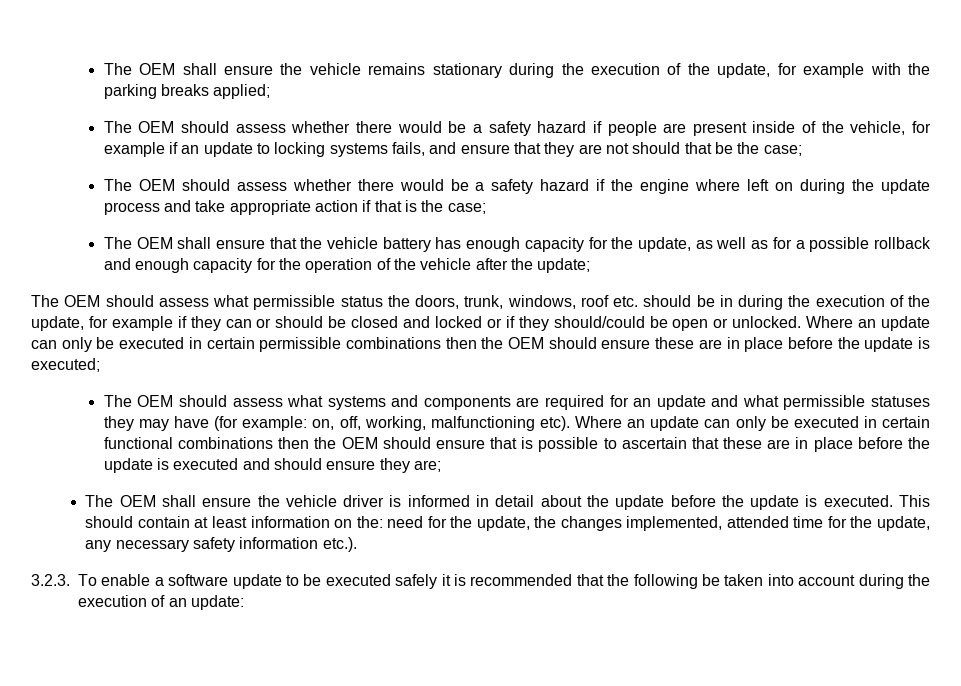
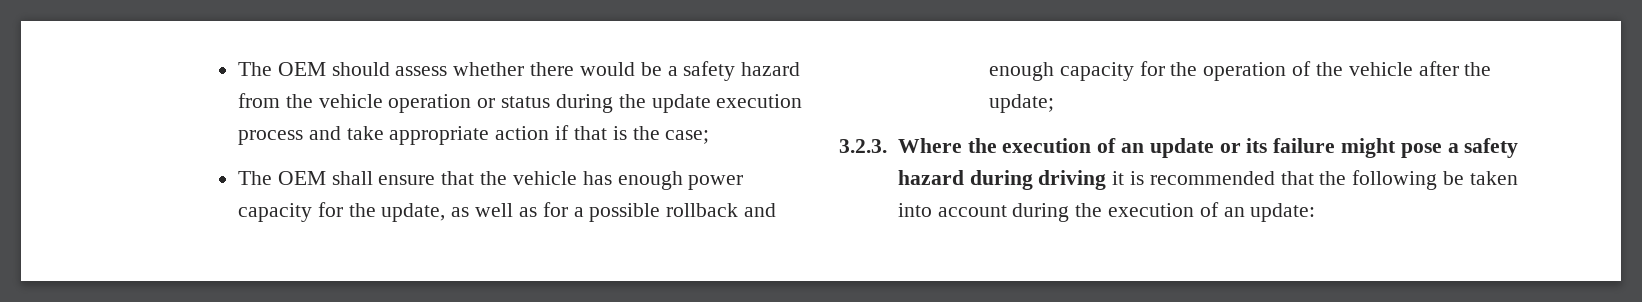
[103,63,931,78] [103,84,271,99] [103,121,931,136] [103,142,802,157] [103,179,794,194] The OEM shall ensure the vehicle remains stationary during the execution of the update, for example with the parking breaks applied; // The OEM should assess whether there would be a safety hazard if people are present inside of the vehicle, for example if an update to locking systems fails, and ensure that they are not should that be the case; // The OEM should assess whether there would be a safety hazard if the engine where left on -> [238,61,801,81] [238,93,551,113] The OEM should assess whether there would be a safety hazard from the vehicle operation or status
(931, 186) none -> [716,94,803,108] execution
[382,237,431,252] battery -> (577, 178) none
(521, 244) none -> [688,175,744,190] power
[31,295,930,310] [31,316,930,331] [31,337,931,352] [31,358,100,372] [103,395,931,410] [103,416,931,431] [103,437,930,452] [103,458,442,473] [85,495,931,510] [85,516,930,531] [85,537,357,552] [31,574,438,589] The OEM should assess what permissible status the doors, trunk, windows, roof etc. should be in during the execution of the update, for example if they can or should be closed and locked or if they should/could be open or unlocked. Where an update can only be executed in certain permissible combinations then the OEM should ensure these are in place before the update is executed; // The OEM should assess what systems and components are required for an update and what permissible statuses they may have (for example: on, off, working, malfunctioning etc). Where an update can only be executed in certain functional combinations then the OEM should ensure that is possible to ascertain that these are in place before the update is executed and should ensure they are; // The OEM shall ensure the vehicle driver is informed in detail about the update before the update is executed. This should contain at least information on the: need for the update, the changes implemented, attended time for the update, any necessary safety information etc.). // 3.2.3. To enable a software update to be executed safely -> [839,138,1519,158] [897,170,1107,190] 3.2.3. Where the execution of an update or its failure might pose a safety hazard during driving

